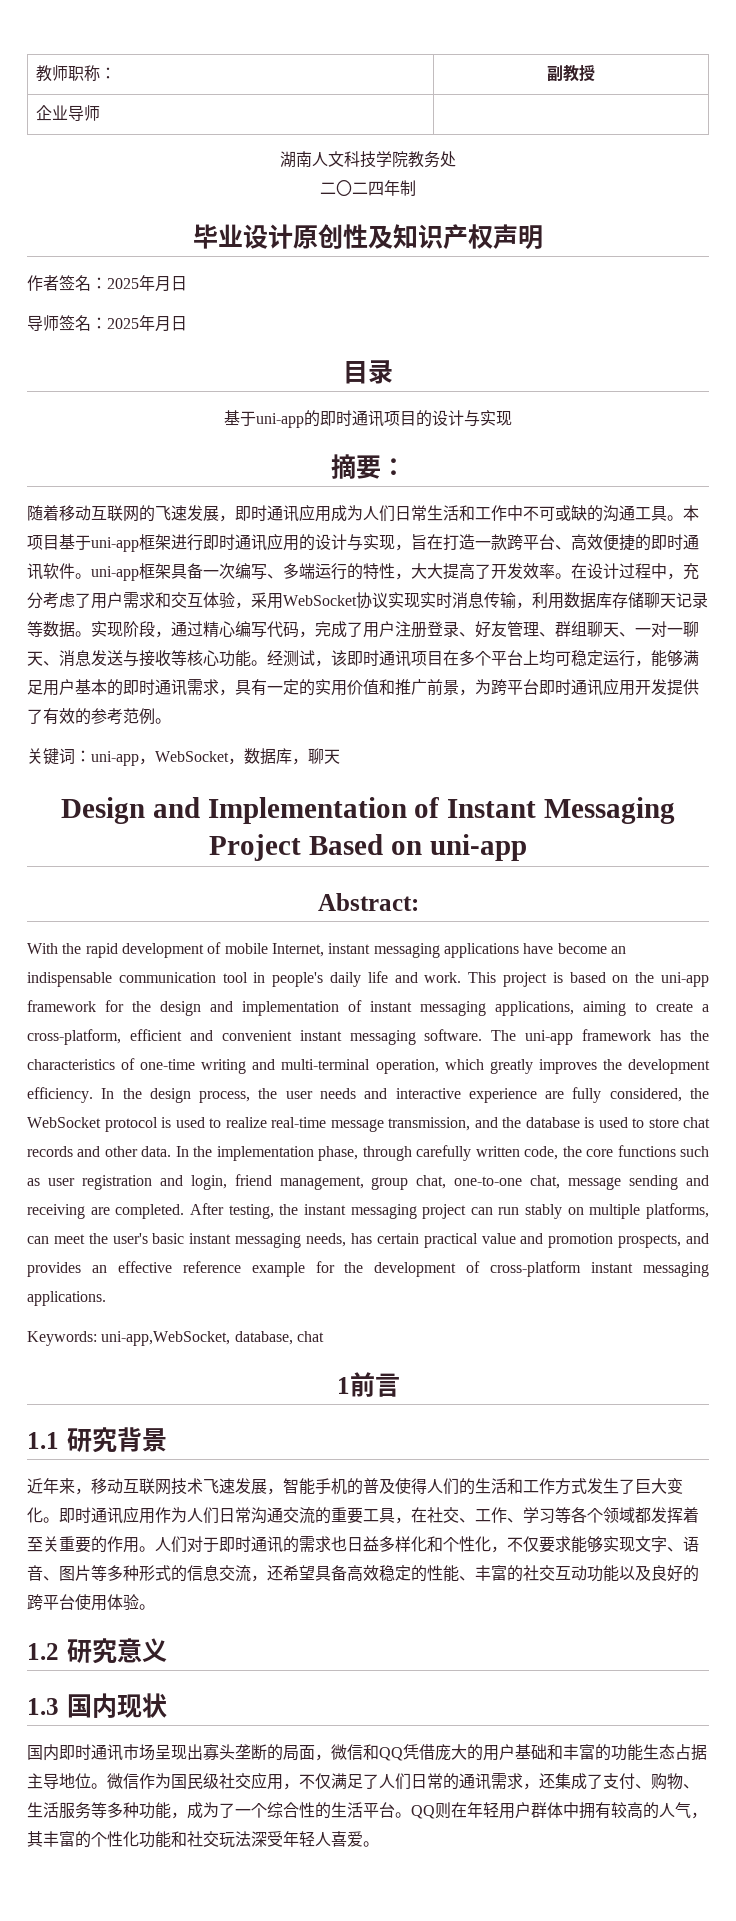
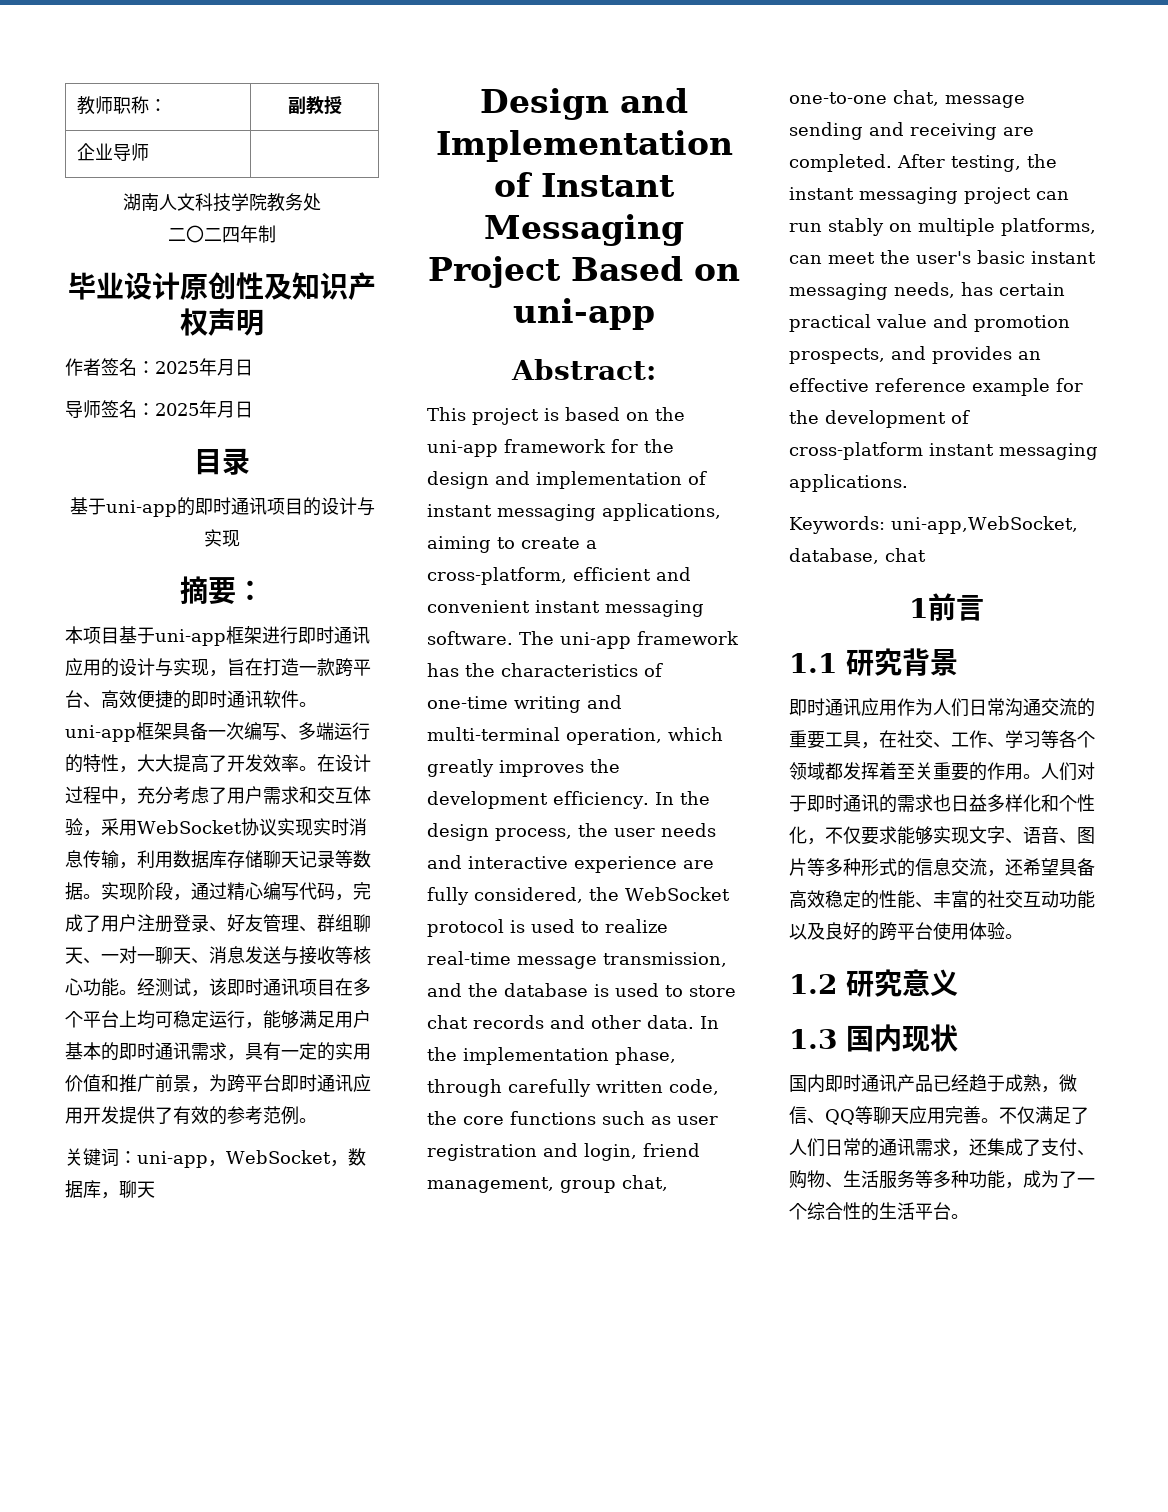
[27,504,683,522] 随着移动互联网的飞速发展，即时通讯应用成为人们日常生活和工作中不可或缺的沟通工具。 -> (264, 590) none
[27,942,626,958] [27,971,462,987] With the rapid development of mobile Internet, instant messaging applications have become an indispensable communication tool in people's daily life and work. -> (656, 369) none
[27,1478,683,1495] [27,1507,59,1523] 近年来，移动互联网技术飞速发展，智能手机的普及使得人们的生活和工作方式发生了巨大变化。 -> (958, 662) none
[123,1744,707,1761] [27,1772,299,1790] 市场呈现出寡头垄断的局面，微信和QQ凭借庞大的用户基础和丰富的功能生态占据主导地位。微信作为国民级社交应用， -> [897,1074,1077,1093] [789,1106,999,1125] 产品已经趋于成熟，微信、QQ等聊天应用完善。
[411,1802,707,1819] [27,1831,379,1848] QQ则在年轻用户群体中拥有较高的人气，其丰富的个性化功能和社交玩法深受年轻人喜爱。 -> (969, 1216) none

